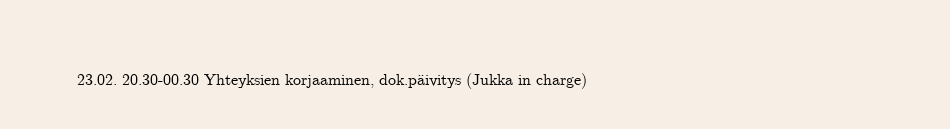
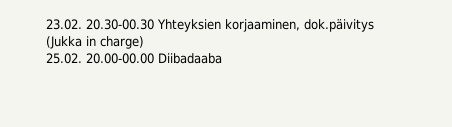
(587, 81) none -> [46,53,222,64] // 25.02. 20.00-00.00 Diibadaaba

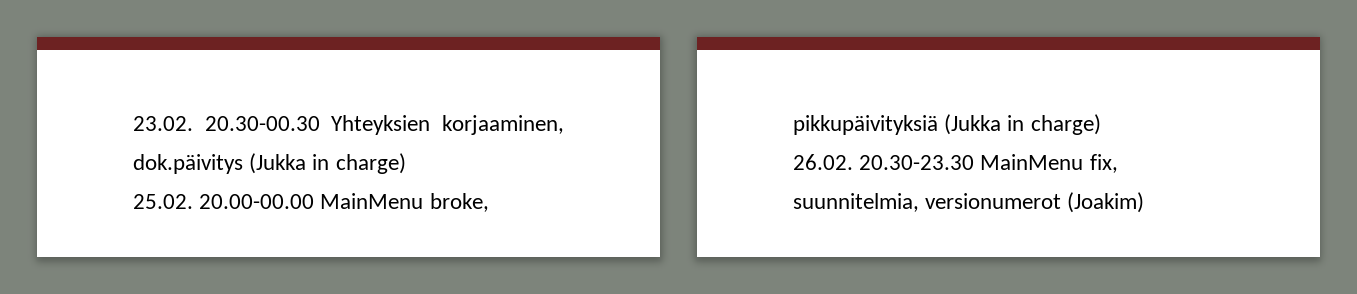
[158,53,222,64] Diibadaaba -> [320,193,489,212] [793,114,1101,135] [793,154,1118,173] [793,192,1145,213] MainMenu broke, pikkupäivityksiä (Jukka in charge) // 26.02. 20.30-23.30 MainMenu fix, suunnitelmia, versionumerot (Joakim)

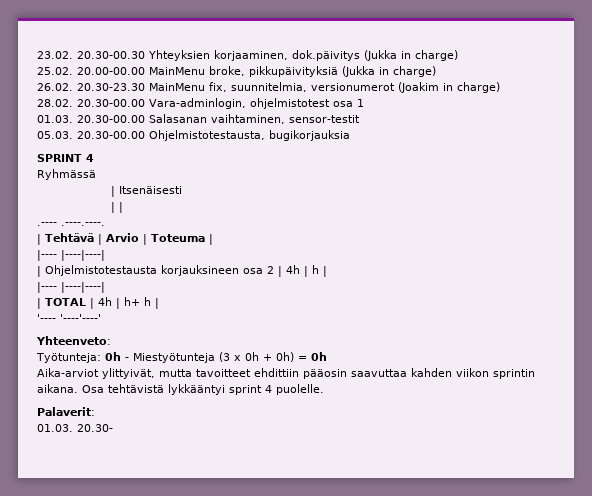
[1067,192,1145,213] (Joakim) -> [398,82,500,93] [37,98,364,109] [37,114,360,124] [37,130,350,141] [37,154,94,162] [37,169,96,180] [110,186,182,197] [110,202,123,213] [37,222,105,226] [37,233,213,245] [37,250,105,261] [37,265,327,277] [37,282,105,293] [37,297,159,309] [37,314,101,322] [36,336,111,345] [36,352,327,363] [37,368,535,379] [37,384,324,395] [37,407,95,416] [37,424,113,432] (Joakim in charge) // 28.02. 20.30-00.00 Vara-adminlogin, ohjelmistotest osa 1 // 01.03. 20.30-00.00 Salasanan vaihtaminen, sensor-testit // 05.03. 20.30-00.00 Ohjelmistotestausta, bugikorjauksia // SPRINT 4 // Ryhmässä // | Itsenäisesti // | | // .---- .----.----. // | Tehtävä | Arvio | Toteuma | // |---- |----|----| // | Ohjelmistotestausta korjauksineen osa 2 | 4h | h | // |---- |----|----| // | TOTAL | 4h | h+ h | // '---- '----'----' // Yhteenveto: // Työtunteja: 0h - Miestyötunteja (3 x 0h + 0h) = 0h // Aika-arviot ylittyivät, mutta tavoitteet ehdittiin pääosin saavuttaa kahden viikon sprintin aikana. Osa tehtävistä lykkääntyi sprint 4 puolelle. // Palaverit: // 01.03. 20.30-

